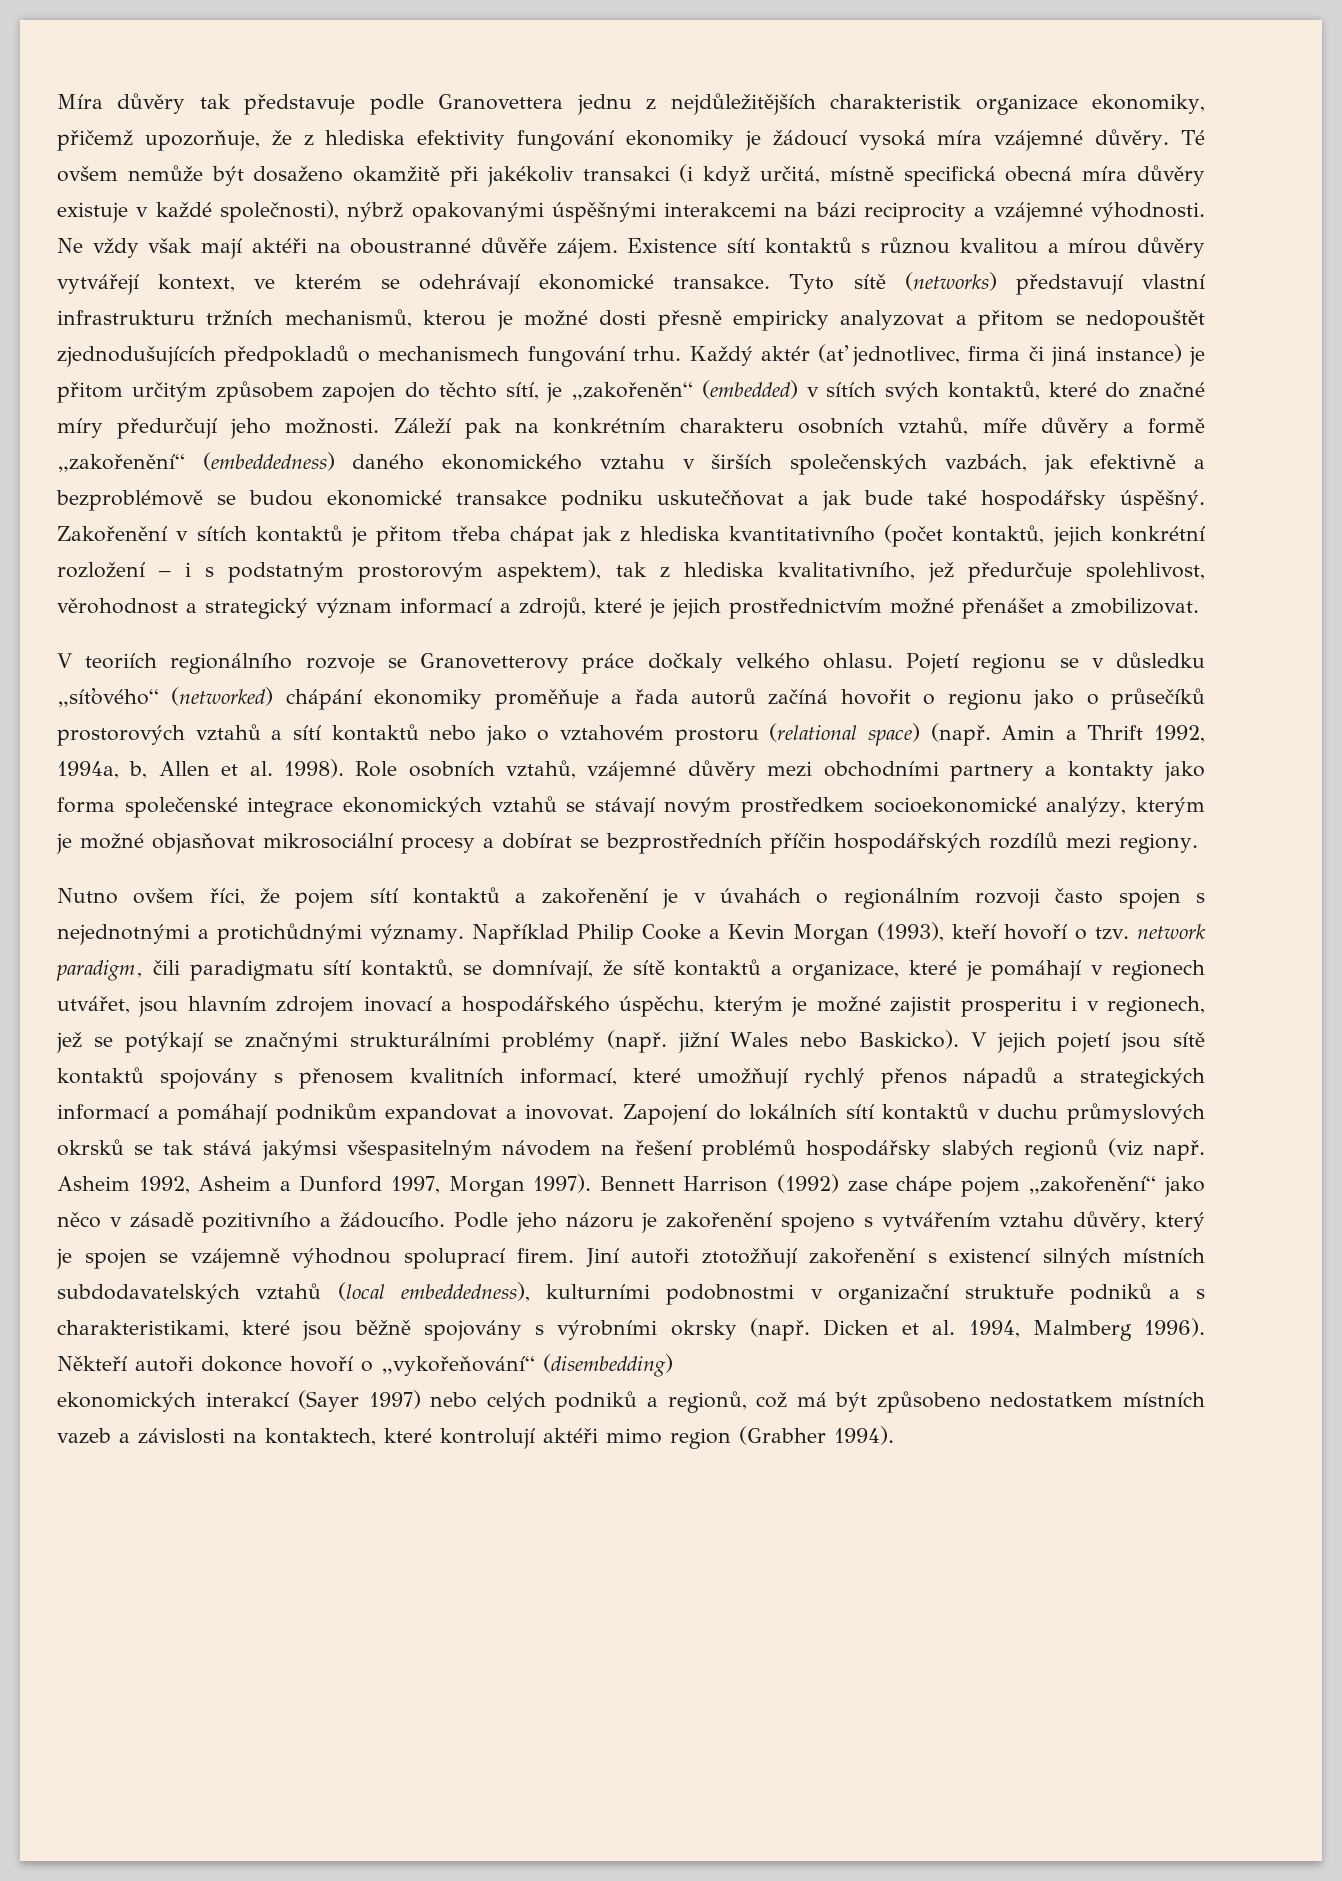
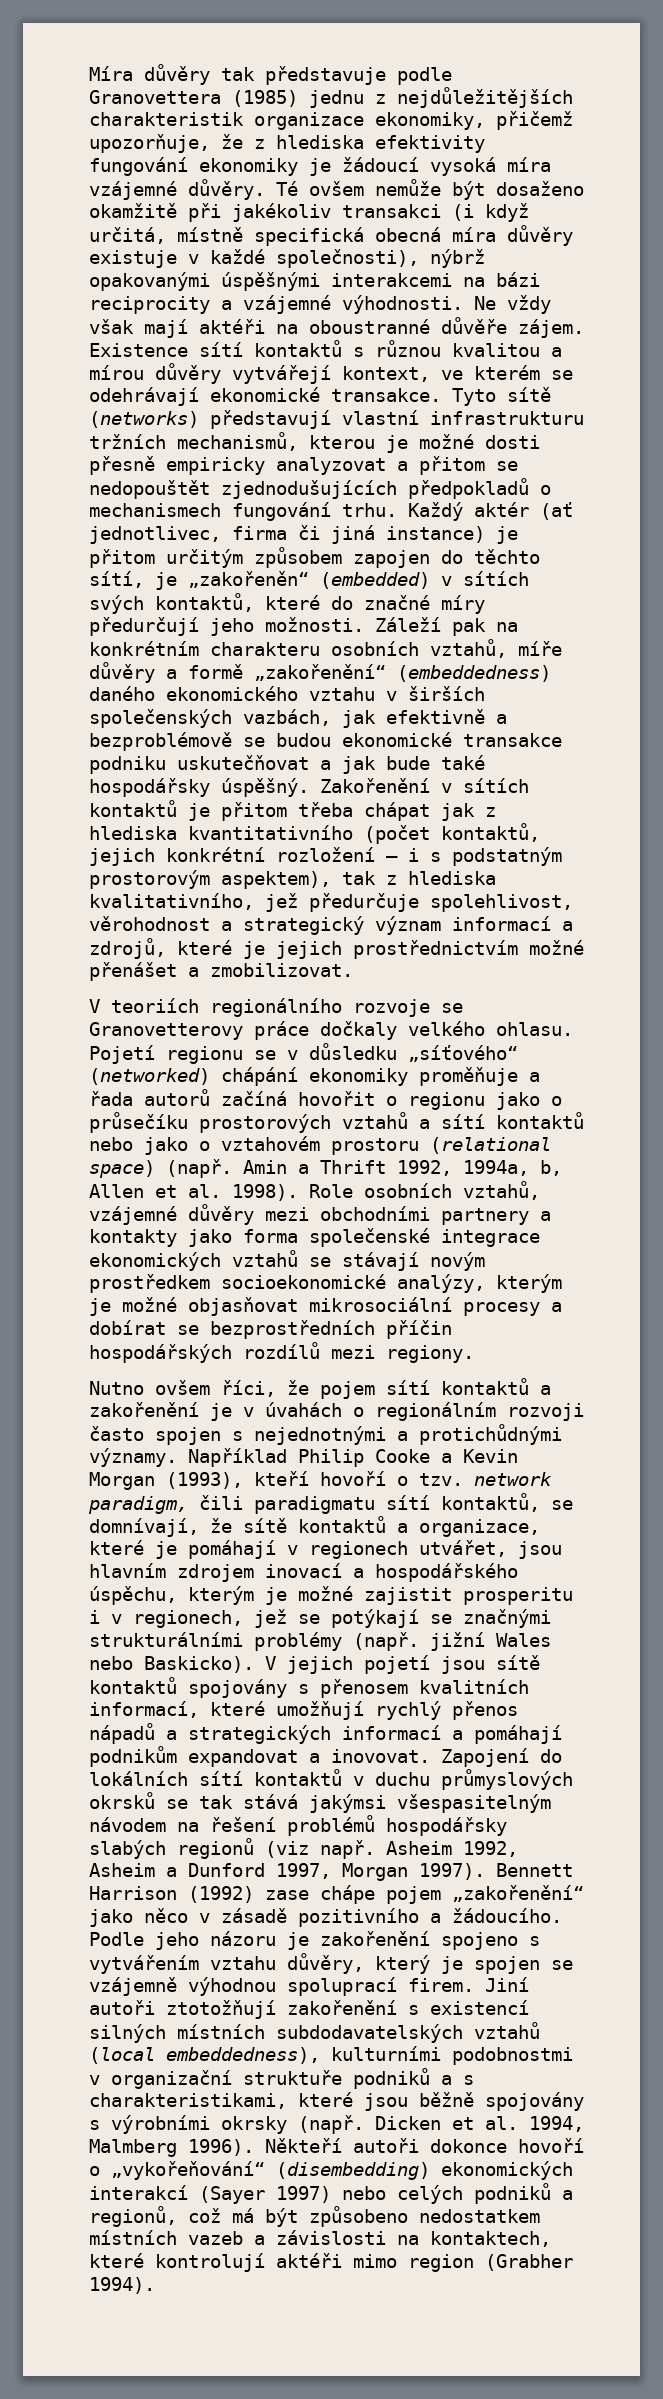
(564, 102) none -> [232,90,298,107] (1985)
[1111,688,1205,710] průsečíků -> [89,1112,188,1133] průsečíku
(673, 1365) // -> (430, 2171) none

